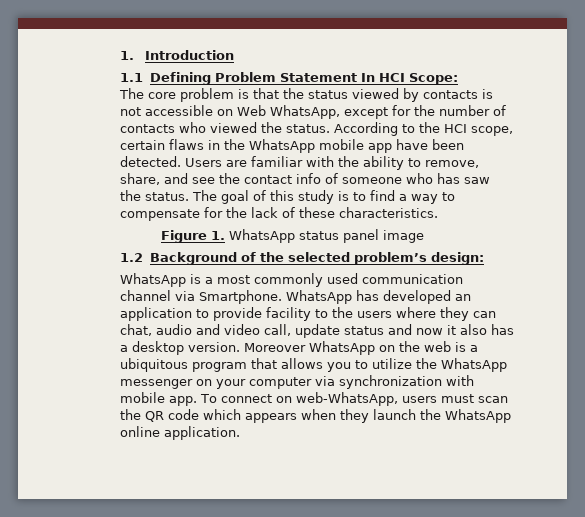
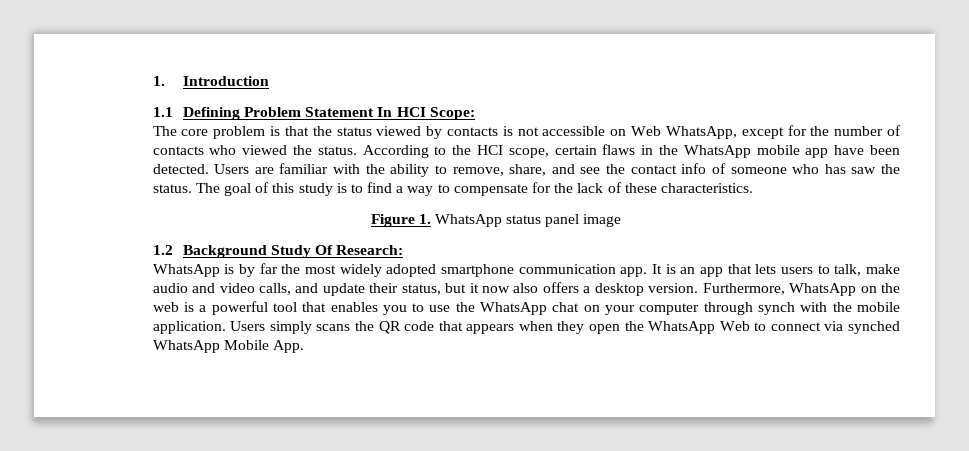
[240,252,484,265] [120,273,464,287] [120,290,472,304] [120,307,497,321] [120,324,515,338] of the selected problem’s design: // WhatsApp is a most commonly used communication channel via Smartphone. WhatsApp has developed an application to provide facility to the users where they can chat, audio and video call, update status and now it also has -> [271,245,404,258] [152,263,900,277] [152,282,579,296] Study Of Research: // WhatsApp is by far the most widely adopted smartphone communication app. It is an app that lets users to talk, make audio and video calls, and update their status, but it now also offers
[244,343,307,352] Moreover -> [702,283,785,295] Furthermore,
[120,358,324,372] ubiquitous program that allows -> [211,301,378,315] powerful tool that enables
[372,358,508,372] [120,379,194,389] utilize the WhatsApp messenger -> [429,302,580,315] use the WhatsApp chat
[315,375,475,389] [120,392,509,406] via synchronization with mobile app. To connect on web-WhatsApp, users must scan -> [703,302,901,315] [152,321,351,334] through synch with the mobile application. Users simply scans
[203,409,242,420] which -> [438,321,463,331] that
[373,409,512,423] [120,426,241,440] launch the WhatsApp online application. -> [588,321,901,334] [152,340,304,353] open the WhatsApp Web to connect via synched WhatsApp Mobile App.

